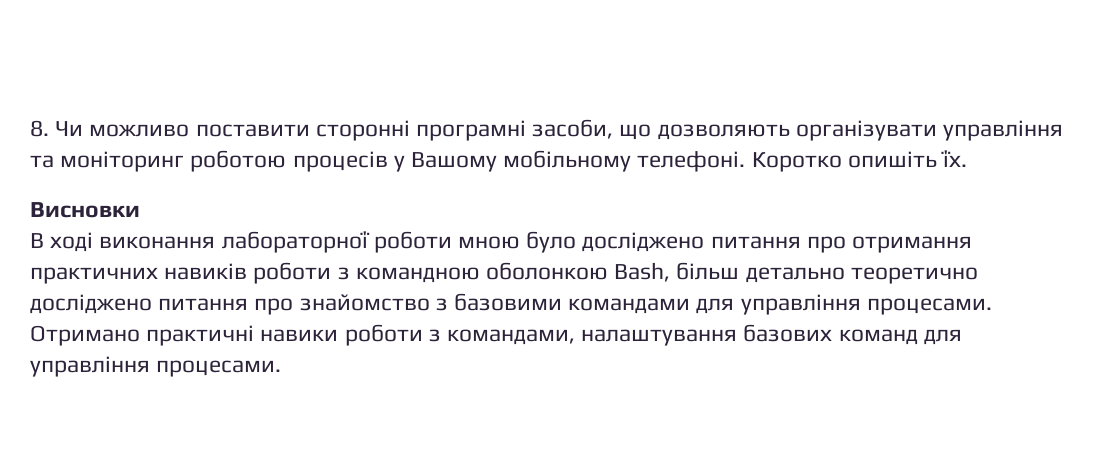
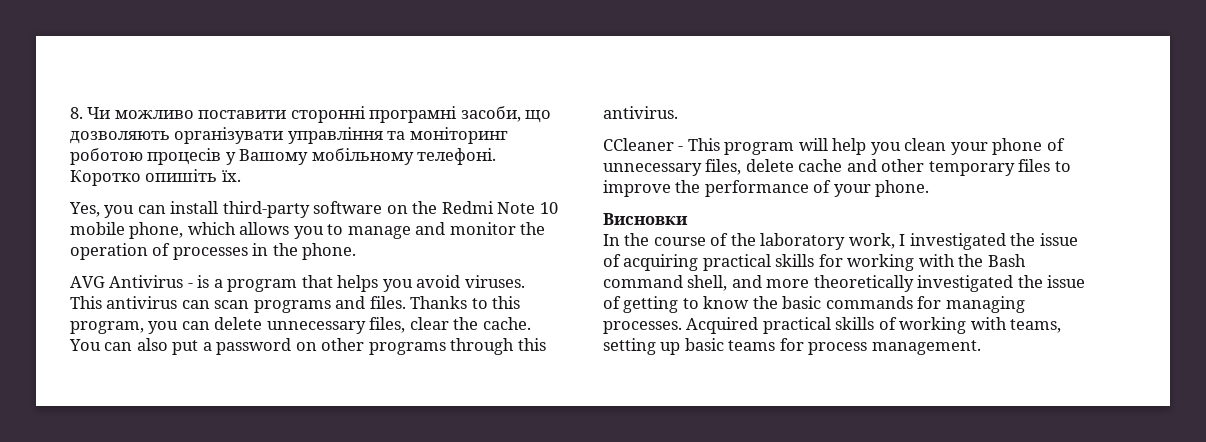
[30,202,140,218] [30,231,973,253] [30,262,978,284] [30,293,992,315] [30,324,962,346] [30,356,282,377] Висновки // В ході виконання лабораторної роботи мною було досліджено питання про отримання практичних навиків роботи з командною оболонкою Bash, більш детально теоретично досліджено питання про знайомство з базовими командами для управління процесами. Отримано практичні навики роботи з командами, налаштування базових команд для управління процесами. -> [69,201,558,218] [70,222,546,239] [70,243,357,260] [70,275,525,292] [70,296,521,313] [70,317,531,334] [69,338,546,355] [603,106,678,119] [603,138,1065,155] [603,159,1071,176] [603,180,930,197] [603,213,688,225] [603,233,1078,250] [603,254,1026,271] [603,275,1086,292] [603,296,1025,313] [603,317,1062,334] [603,338,981,355] Yes, you can install third-party software on the Redmi Note 10 mobile phone, which allows you to manage and monitor the operation of processes in the phone. // AVG Antivirus - is a program that helps you avoid viruses. This antivirus can scan programs and files. Thanks to this program, you can delete unnecessary files, clear the cache. You can also put a password on other programs through this antivirus. // CCleaner - This program will help you clean your phone of unnecessary files, delete cache and other temporary files to improve the performance of your phone. // Висновки // In the course of the laboratory work, I investigated the issue of acquiring practical skills for working with the Bash command shell, and more theoretically investigated the issue of getting to know the basic commands for managing processes. Acquired practical skills of working with teams, setting up basic teams for process management.

